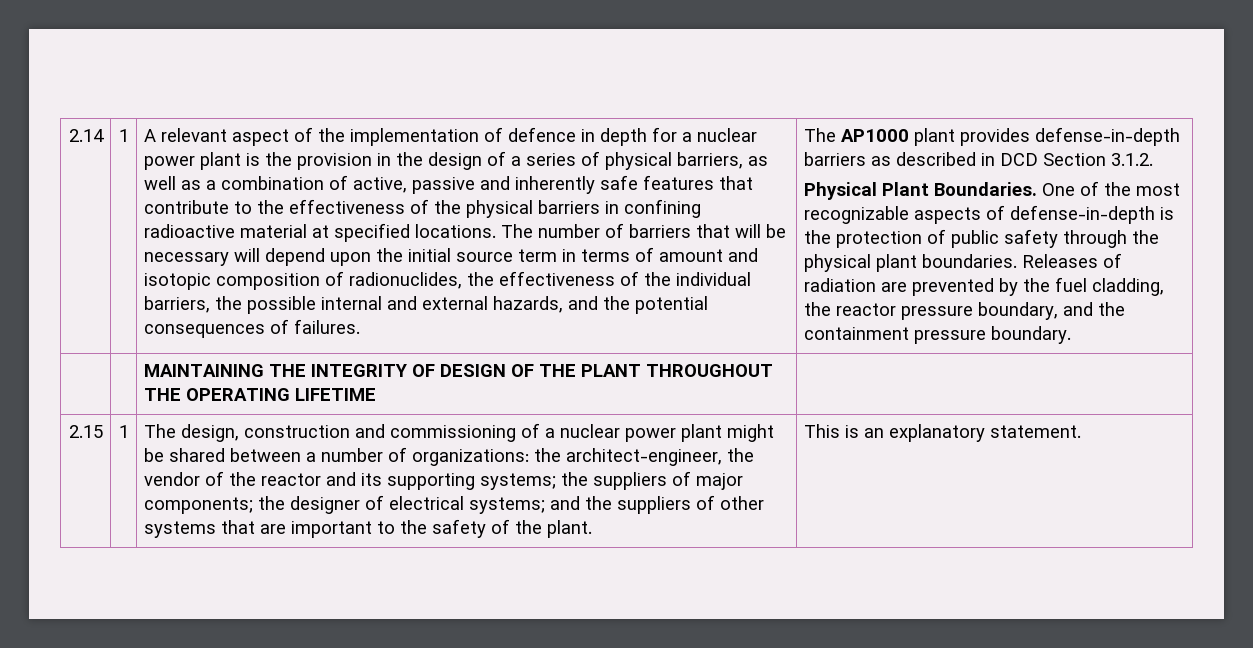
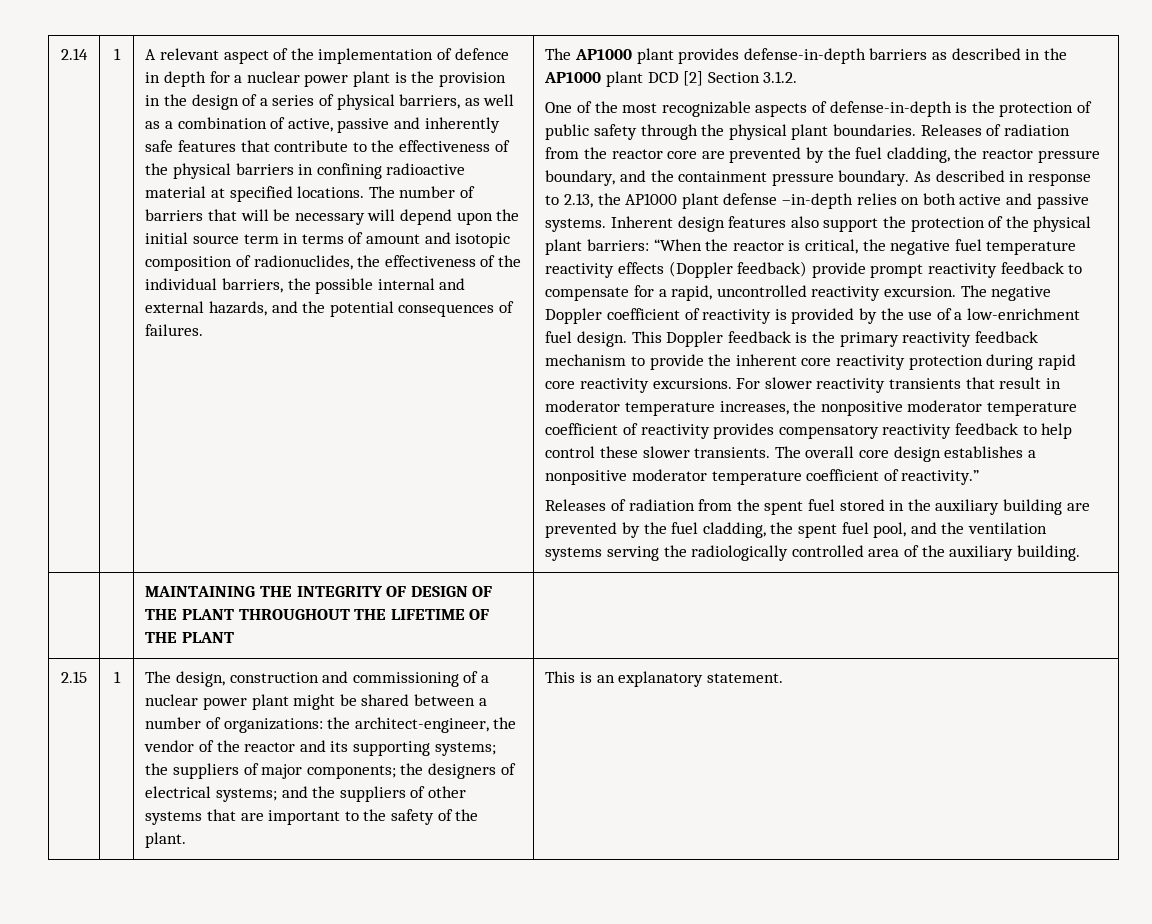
[999,153,1038,166] DCD -> [1043,48,1067,60] [544,71,704,87] the AP1000 plant DCD [2]
[803,182,1037,200] Physical Plant Boundaries. -> (798, 77) none
(876, 285) none -> [545,147,698,159] from the reactor core
(1071, 335) none -> [914,170,1091,186] [545,193,1089,209] [545,216,1092,232] [545,239,1077,255] [545,261,1083,278] [545,285,1052,301] [545,308,1080,324] [545,331,1038,347] [545,354,1076,370] [545,377,1061,393] [545,400,1078,416] [545,423,1073,439] [545,446,1036,462] [545,469,980,485] [545,499,1090,515] [545,522,1047,538] [545,545,1080,561] As described in response to 2.13, the AP1000 plant defense –in-depth relies on both active and passive systems. Inherent design features also support the protection of the physical plant barriers: “When the reactor is critical, the negative fuel temperature reactivity effects (Doppler feedback) provide prompt reactivity feedback to compensate for a rapid, uncontrolled reactivity excursion. The negative Doppler coefficient of reactivity is provided by the use of a low-enrichment fuel design. This Doppler feedback is the primary reactivity feedback mechanism to provide the inherent core reactivity protection during rapid core reactivity excursions. For slower reactivity transients that result in moderator temperature increases, the nonpositive moderator temperature coefficient of reactivity provides compensatory reactivity feedback to help control these slower transients. The overall core design establishes a nonpositive moderator temperature coefficient of reactivity.” // Releases of radiation from the spent fuel stored in the auxiliary building are prevented by the fuel cladding, the spent fuel pool, and the ventilation systems serving the radiologically controlled area of the auxiliary building.
[185,388,290,401] OPERATING -> (387, 614) none
(376, 394) none -> [469,609,490,620] [145,632,235,643] OF THE PLANT
[289,496,360,514] designer -> [428,763,497,779] designers

